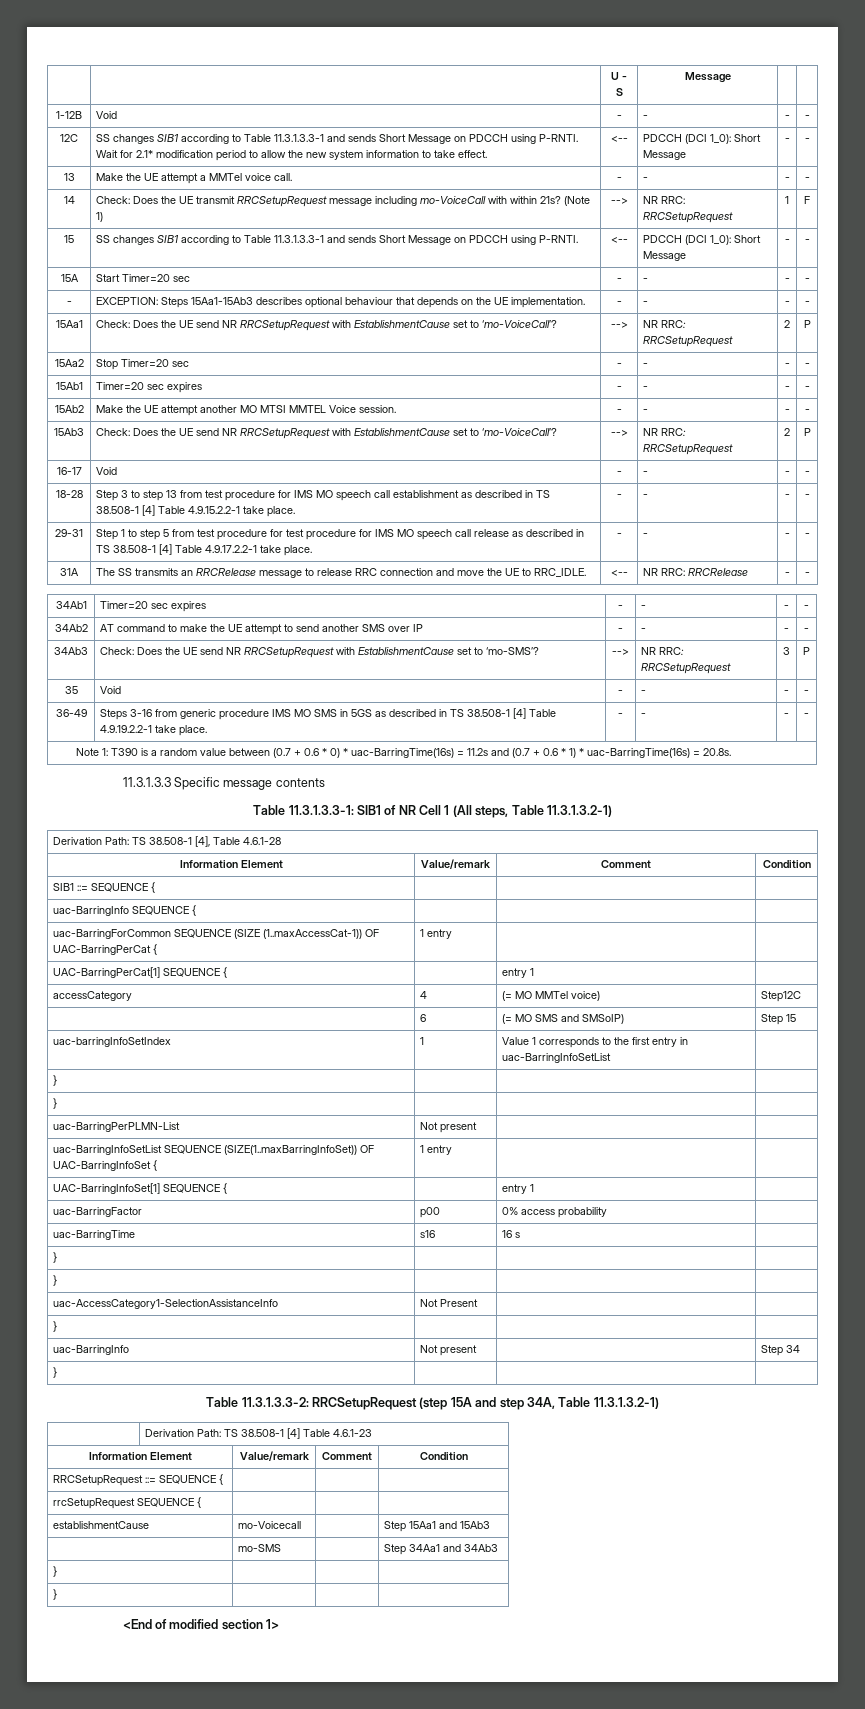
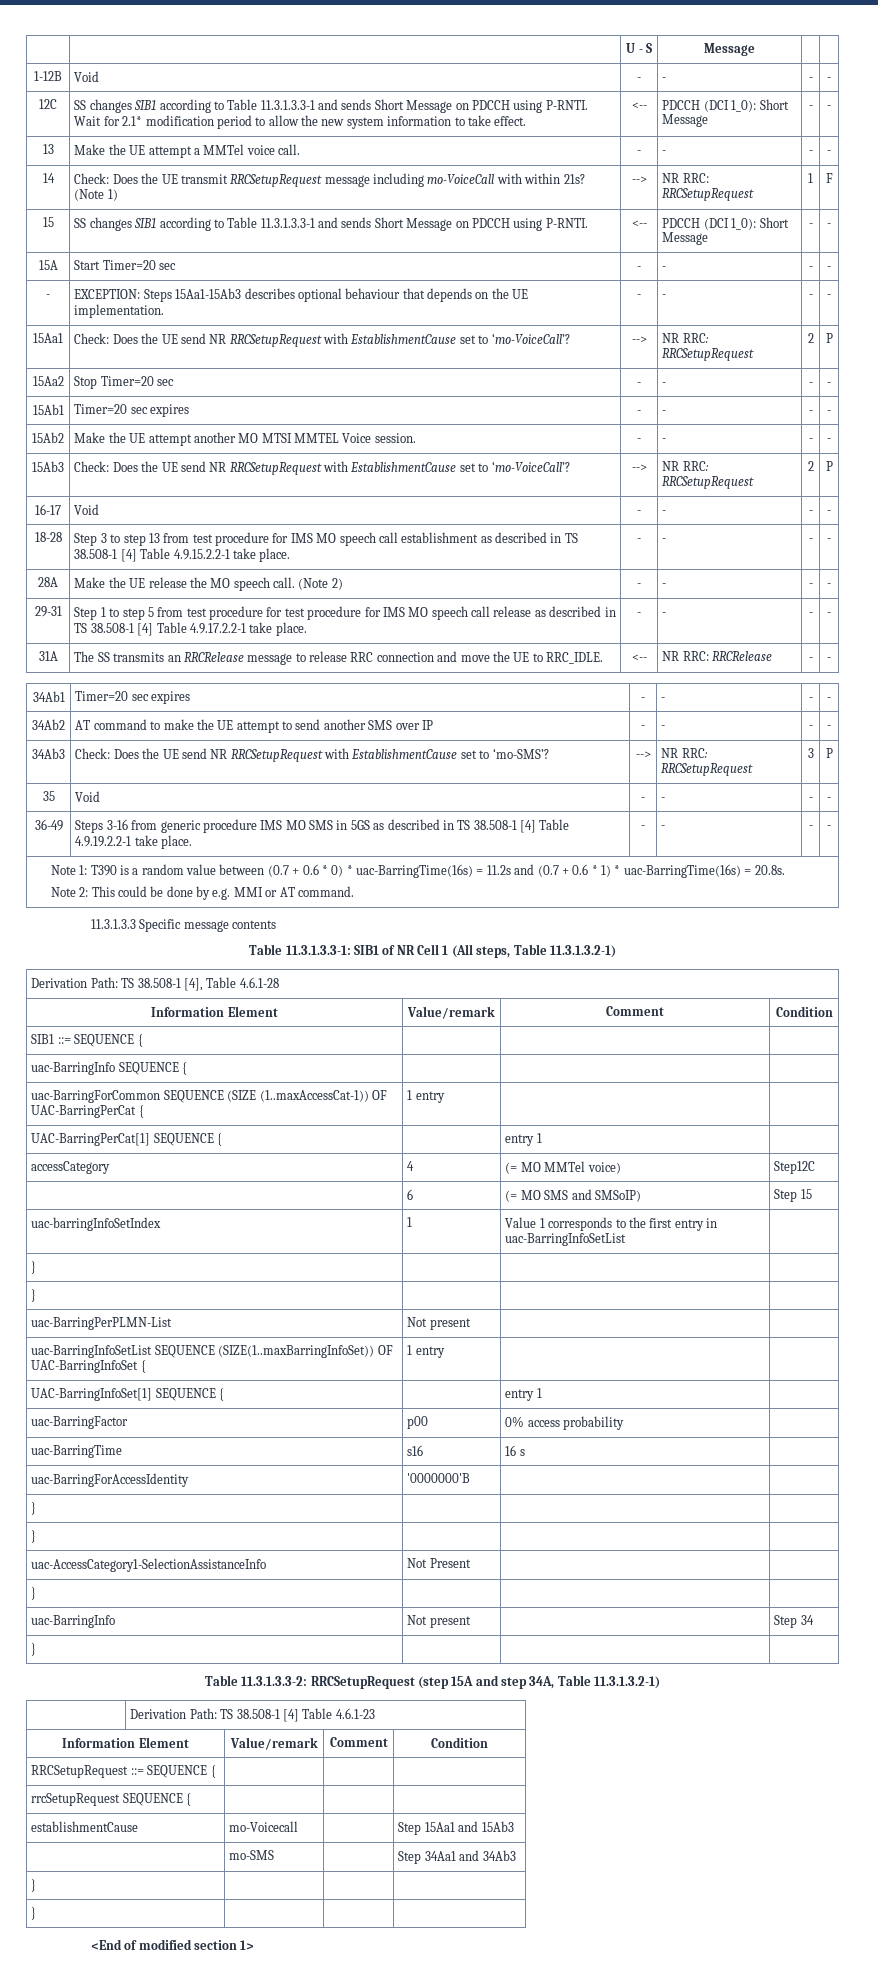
(810, 496) none -> [38,577,58,587] [74,577,343,591] [637,583,641,587] [662,583,667,587] [808,583,813,587] [827,583,831,587] // 28A | Make the UE release the MO speech call. (Note 2) | - | - | - | -
(731, 752) none -> [50,886,354,900] // Note 2: This could be done by e.g. MMI or AT command.
(521, 1235) none -> [31,1473,190,1487] [407,1473,471,1483] // uac-BarringForAccessIdentity | '0000000'B | |

